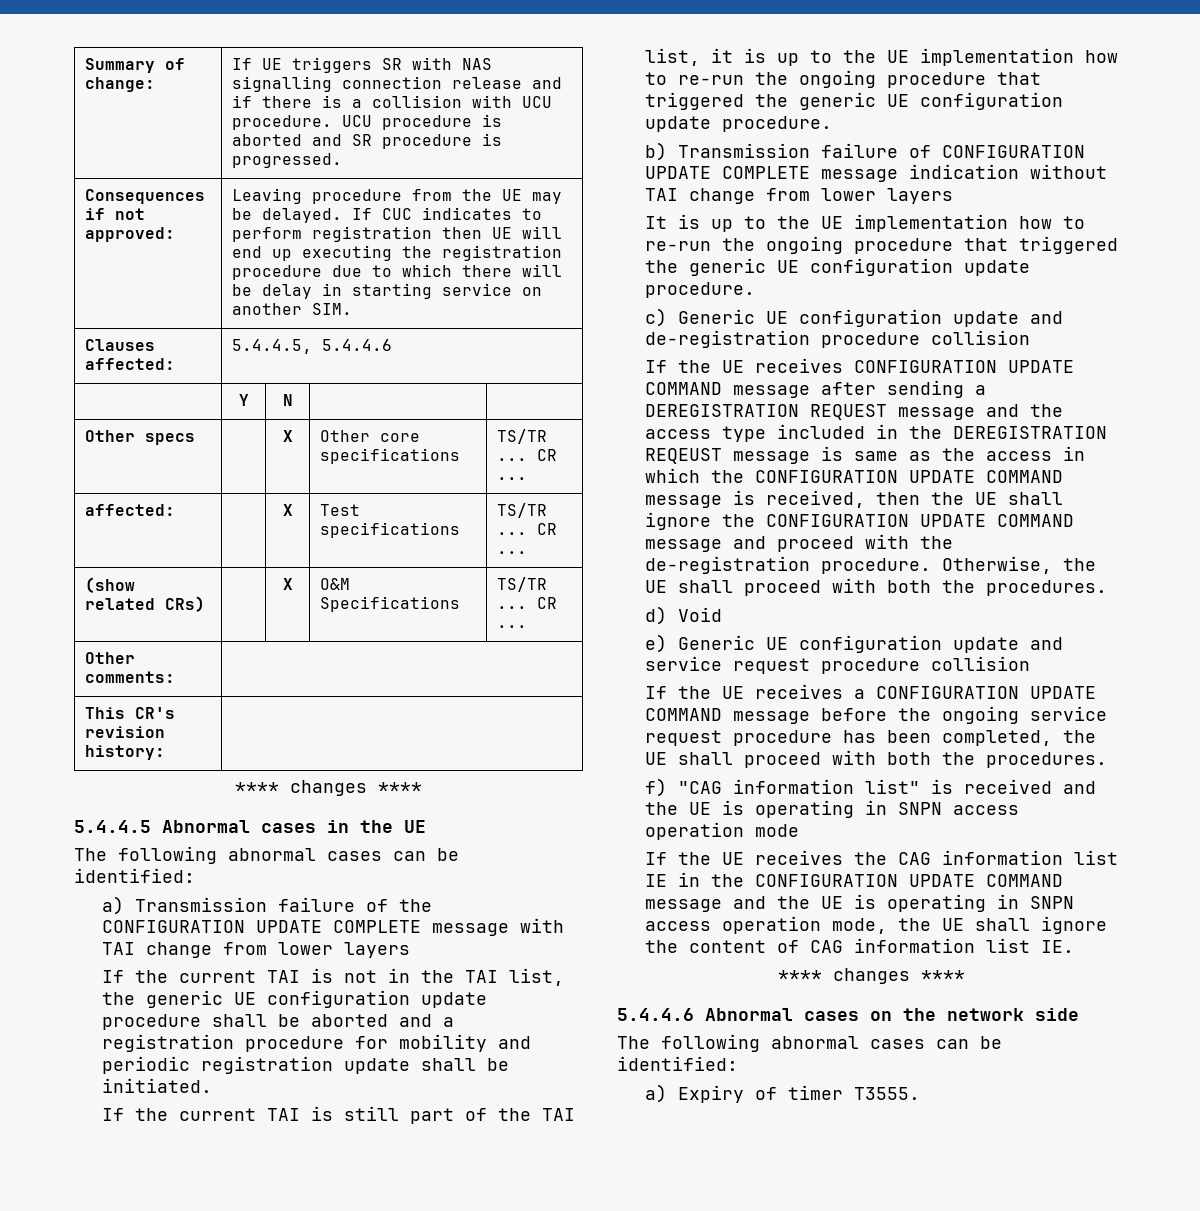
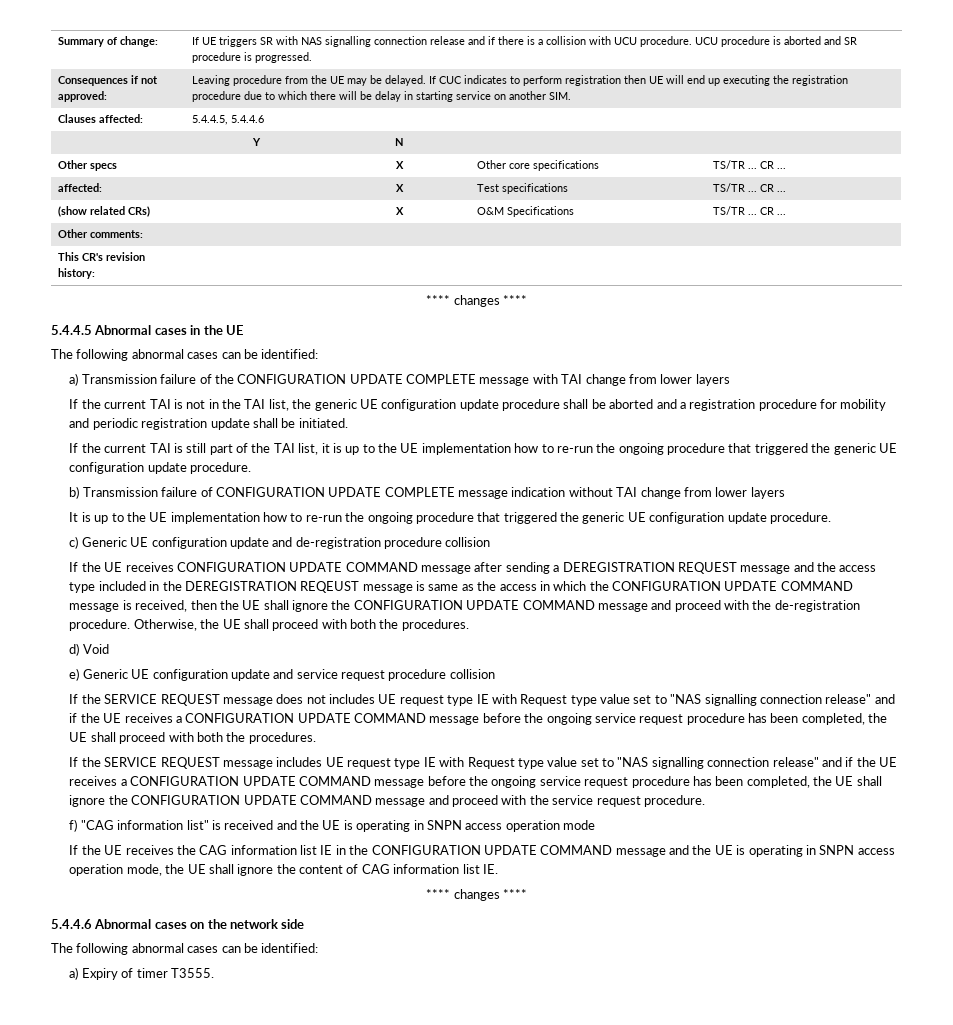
(711, 692) none -> [104,694,895,706] [69,713,100,723] SERVICE REQUEST message does not includes UE request type IE with Request type value set to "NAS signalling connection release" and if the
(1107, 760) none -> [69,757,898,769] [69,776,882,788] [69,795,705,807] // If the SERVICE REQUEST message includes UE request type IE with Request type value set to "NAS signalling connection release" and if the UE receives a CONFIGURATION UPDATE COMMAND message before the ongoing service request procedure has been completed, the UE shall ignore the CONFIGURATION UPDATE COMMAND message and proceed with the service request procedure.

